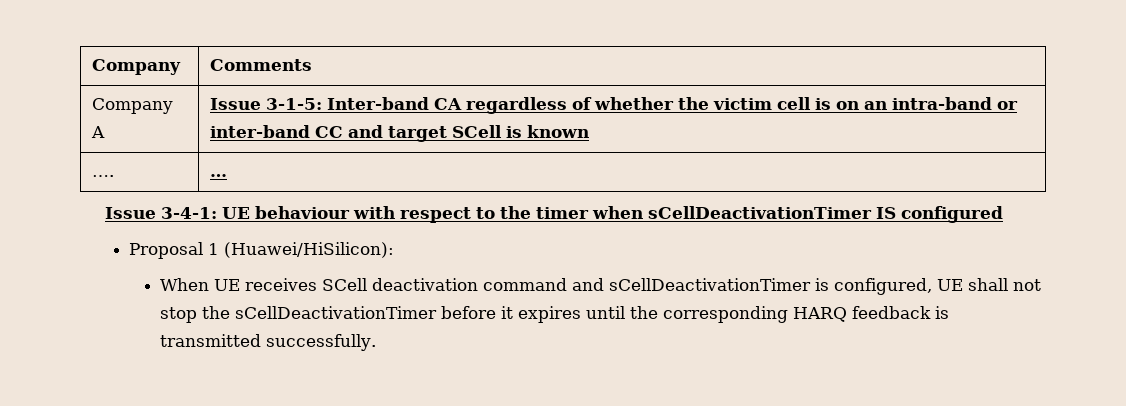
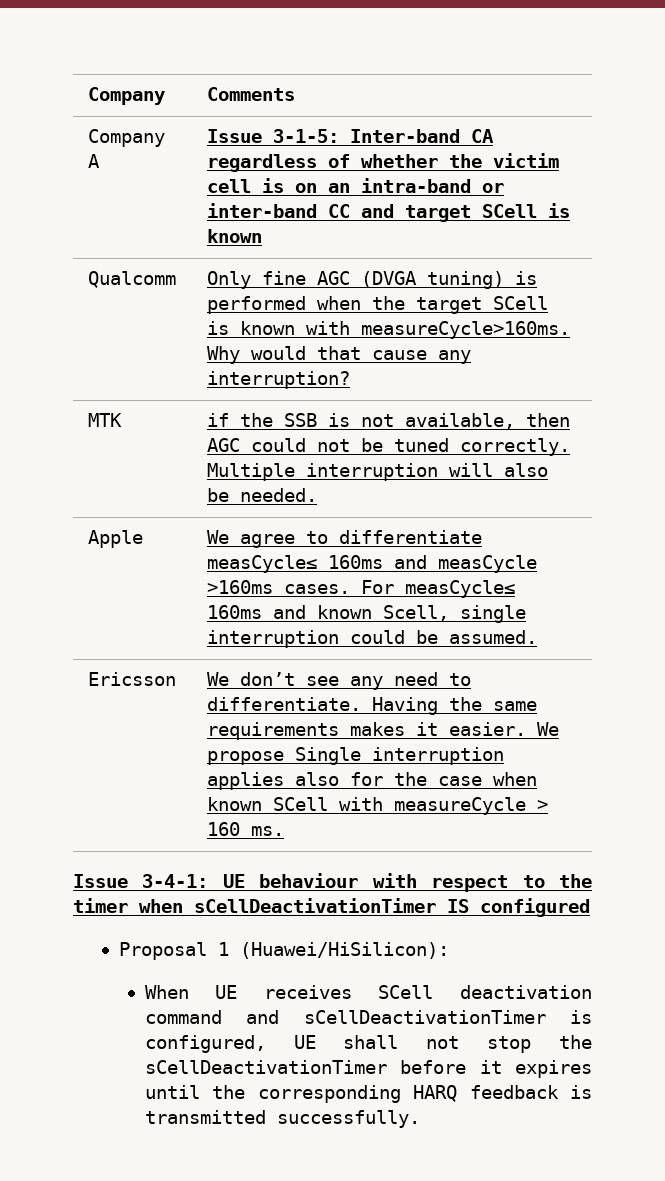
[91,175,114,177] [209,174,227,177] …. | … -> [88,271,177,288] [207,271,538,289] [207,296,549,314] [207,321,571,339] [207,346,472,364] [207,371,351,389] [88,413,123,427] [207,413,571,429] [207,438,571,456] [207,463,549,481] [207,488,318,502] [88,530,144,548] [207,530,483,548] [207,555,538,573] [207,580,516,598] [207,605,527,623] [207,630,538,648] [88,672,177,686] [207,672,472,690] [207,697,538,715] [207,722,560,740] [207,747,505,765] [207,772,538,790] [207,797,549,815] [207,822,285,836] Qualcomm | Only fine AGC (DVGA tuning) is performed when the target SCell is known with measureCycle>160ms. Why would that cause any interruption? // MTK | if the SSB is not available, then AGC could not be tuned correctly. Multiple interruption will also be needed. // Apple | We agree to differentiate measCycle≤ 160ms and measCycle >160ms cases. For measCycle≤ 160ms and known Scell, single interruption could be assumed. // Ericsson | We don’t see any need to differentiate. Having the same requirements makes it easier. We propose Single interruption applies also for the case when known SCell with measureCycle > 160 ms.

